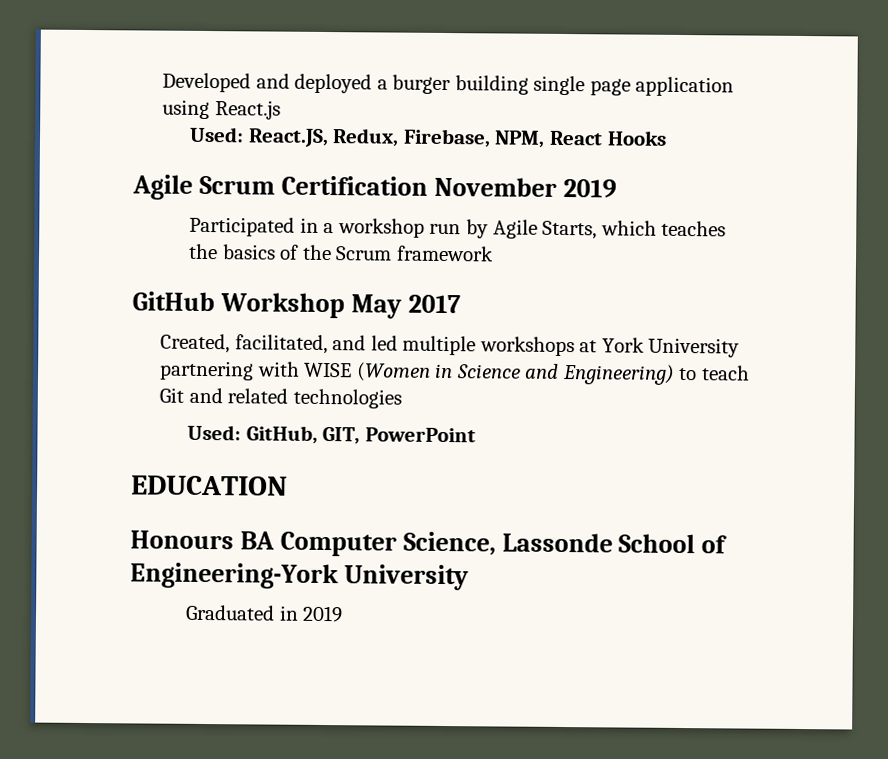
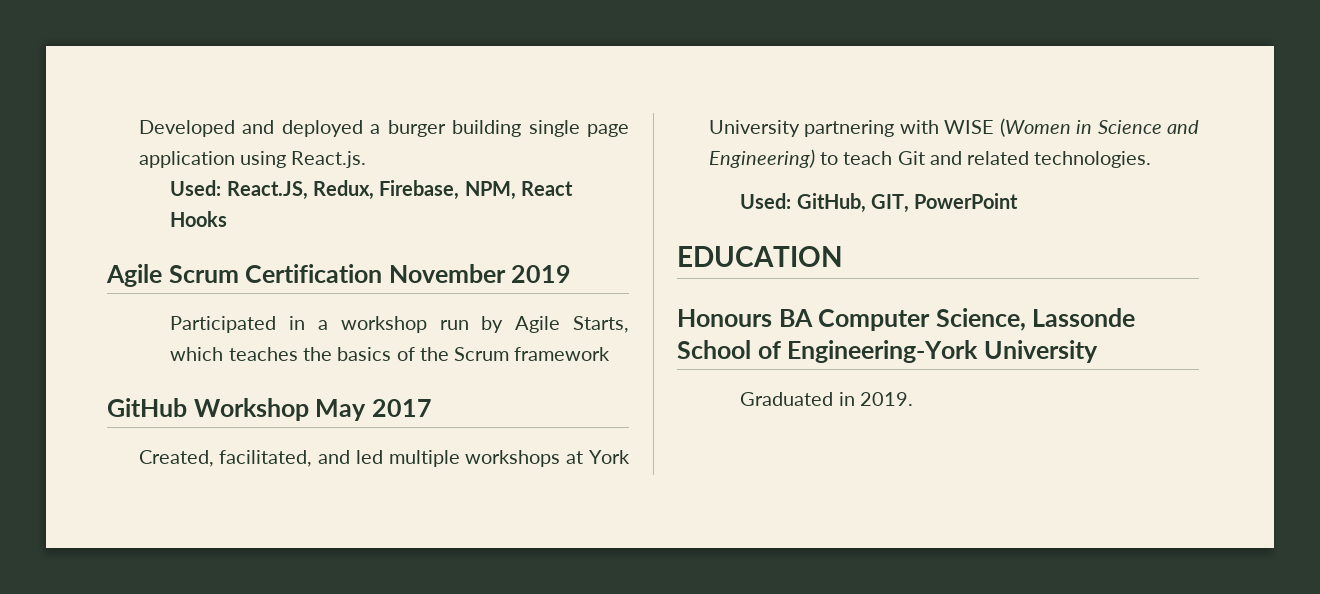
[214,100,281,120] React.js -> [291,151,367,168] React.js.
[292,388,402,409] technologies -> [1034,151,1152,168] technologies.
[302,605,344,623] 2019 -> [859,392,913,406] 2019.

